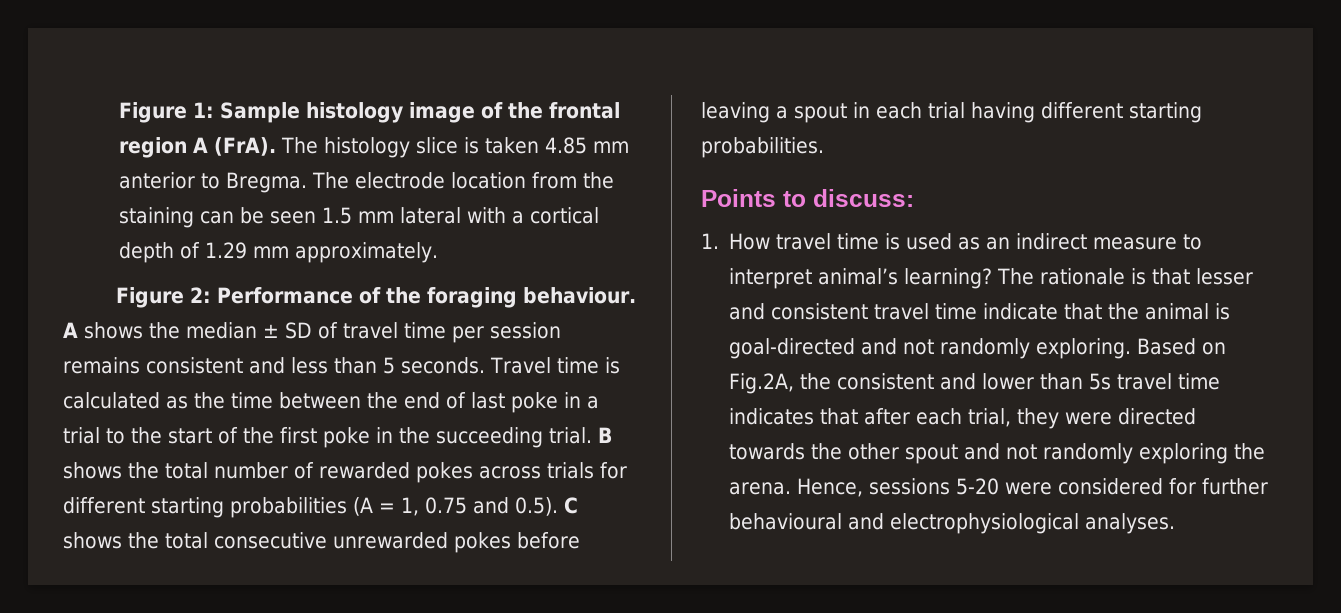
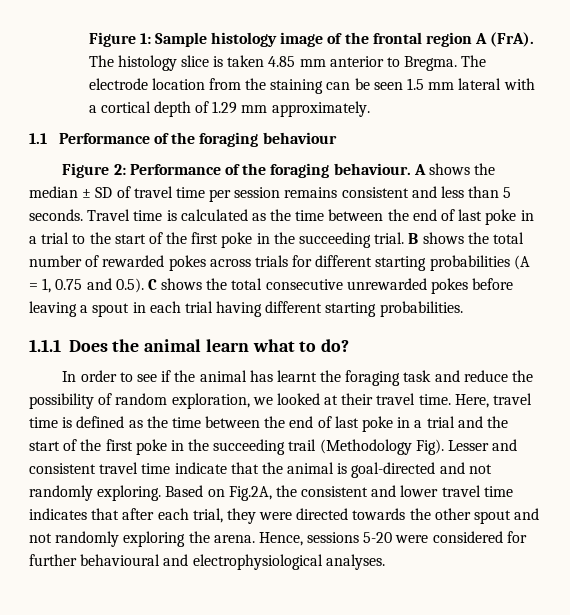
(439, 252) none -> [29,132,337,147] // 1.1 Performance of the foraging behaviour
[701,189,914,207] [701,233,1203,250] [729,268,1254,289] Points to discuss: // 1. How travel time is used as an indirect measure to interpret animal’s learning? The rationale is that lesser -> [29,339,350,352] [62,370,534,386] [29,393,533,409] [29,416,508,432] [29,439,490,455] 1.1.1 Does the animal learn what to do? // In order to see if the animal has learnt the foraging task and reduce the possibility of random exploration, we looked at their travel time. Here, travel time is defined as the time between the end of last poke in a trial and the start of the first poke in the succeeding trail (Methodology Fig). Lesser
[1040,373,1112,390] than 5s -> (439, 491) none

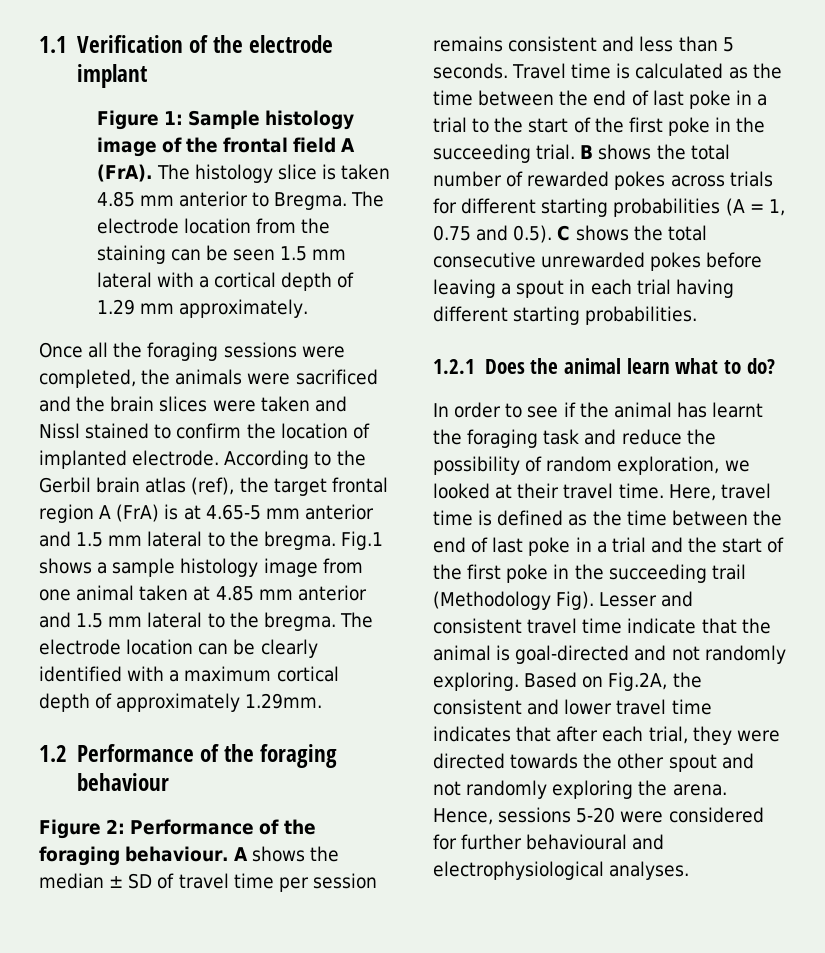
(88, 39) none -> [39,35,334,53] [76,64,147,88] 1.1 Verification of the electrode implant //
[426,32,473,47] region -> [293,137,337,153] field
[29,133,47,144] 1.1 -> [39,342,345,361] [39,369,378,388] [39,396,347,412] [39,423,370,439] [39,450,366,469] [39,477,388,496] [39,504,374,523] [39,531,383,550] [39,558,363,577] [39,585,367,601] [39,612,373,631] [39,639,318,658] [39,666,339,682] [39,693,323,712] [39,745,67,762] Once all the foraging sessions were completed, the animals were sacrificed and the brain slices were taken and Nissl stained to confirm the location of implanted electrode. According to the Gerbil brain atlas (ref), the target frontal region A (FrA) is at 4.65-5 mm anterior and 1.5 mm lateral to the bregma. Fig.1 shows a sample histology image from one animal taken at 4.85 mm anterior and 1.5 mm lateral to the bregma. The electrode location can be clearly identified with a maximum cortical depth of approximately 1.29mm. // 1.2
[29,339,61,352] 1.1.1 -> [433,359,475,374] 1.2.1

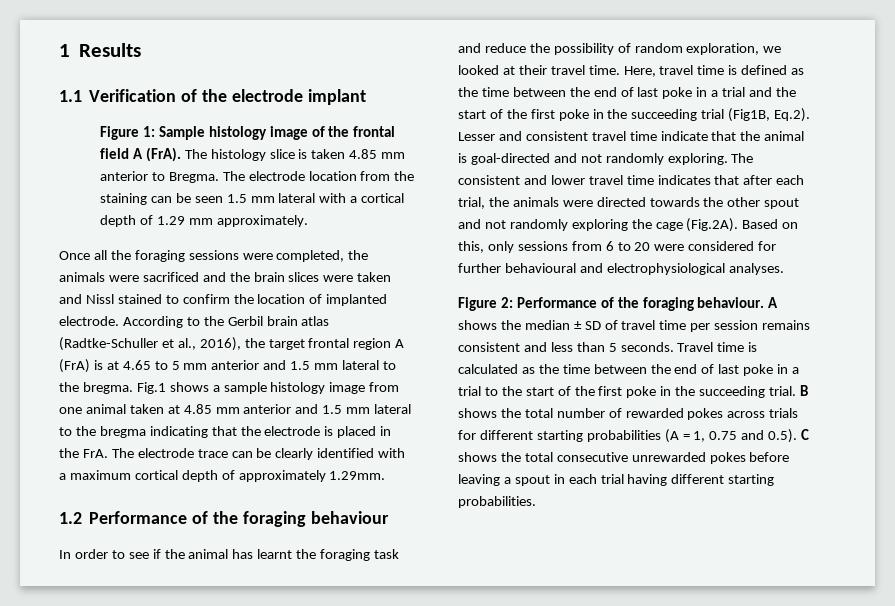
(39, 44) none -> [59,43,142,57] 1 Results //
[191,477,235,495] (ref), -> [59,337,241,351] (Radtke-Schuller et al., 2016),
[205,504,261,520] 4.65-5 -> [122,360,180,370] 4.65 to 5
[263,612,373,631] [39,639,194,655] bregma. The electrode location -> [99,426,392,438] [59,448,228,458] bregma indicating that the electrode is placed in the FrA. The electrode trace
(169, 782) none -> [59,549,400,561] [458,43,782,55] [458,65,805,77] [458,87,796,99] [458,108,811,122] [458,131,805,141] [458,153,754,165] [458,175,805,185] [458,197,800,209] [458,218,799,232] [458,241,777,253] [458,263,784,275] // In order to see if the animal has learnt the foraging task and reduce the possibility of random exploration, we looked at their travel time. Here, travel time is defined as the time between the end of last poke in a trial and the start of the first poke in the succeeding trial (Fig1B, Eq.2). Lesser and consistent travel time indicate that the animal is goal-directed and not randomly exploring. The consistent and lower travel time indicates that after each trial, the animals were directed towards the other spout and not randomly exploring the cage (Fig.2A). Based on this, only sessions from 6 to 20 were considered for further behavioural and electrophysiological analyses.
[433,358,775,374] [433,402,764,418] [433,429,716,448] [433,456,750,475] [433,483,771,501] [433,510,782,526] [433,537,785,556] [433,564,746,583] [433,591,694,610] [433,618,771,634] [433,645,786,664] [433,672,702,691] [433,699,712,715] [433,726,780,745] [433,753,754,772] [433,780,727,799] [433,807,764,825] [433,834,665,850] [433,861,690,880] // 1.2.1 Does the animal learn what to do? // In order to see if the animal has learnt the foraging task and reduce the possibility of random exploration, we looked at their travel time. Here, travel time is defined as the time between the end of last poke in a trial and the start of the first poke in the succeeding trail (Methodology Fig). Lesser and consistent travel time indicate that the animal is goal-directed and not randomly exploring. Based on Fig.2A, the consistent and lower travel time indicates that after each trial, they were directed towards the other spout and not randomly exploring the arena. Hence, sessions 5-20 were considered for further behavioural and electrophysiological analyses. -> (536, 502) none

